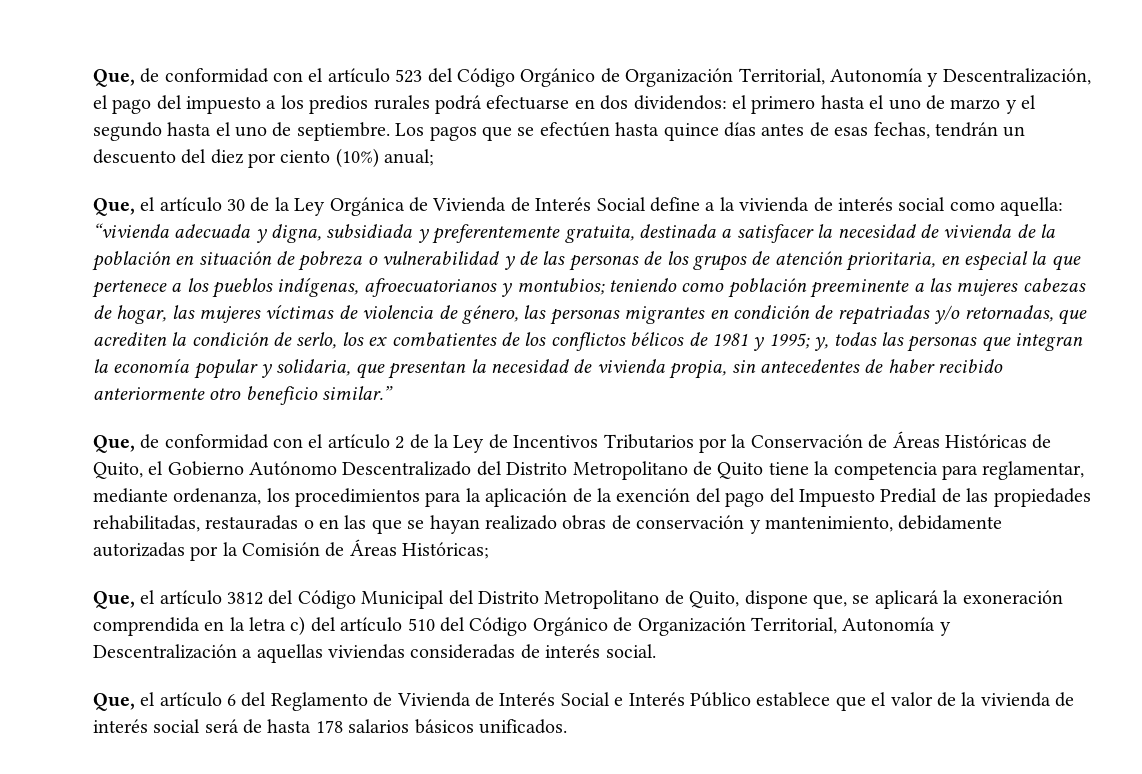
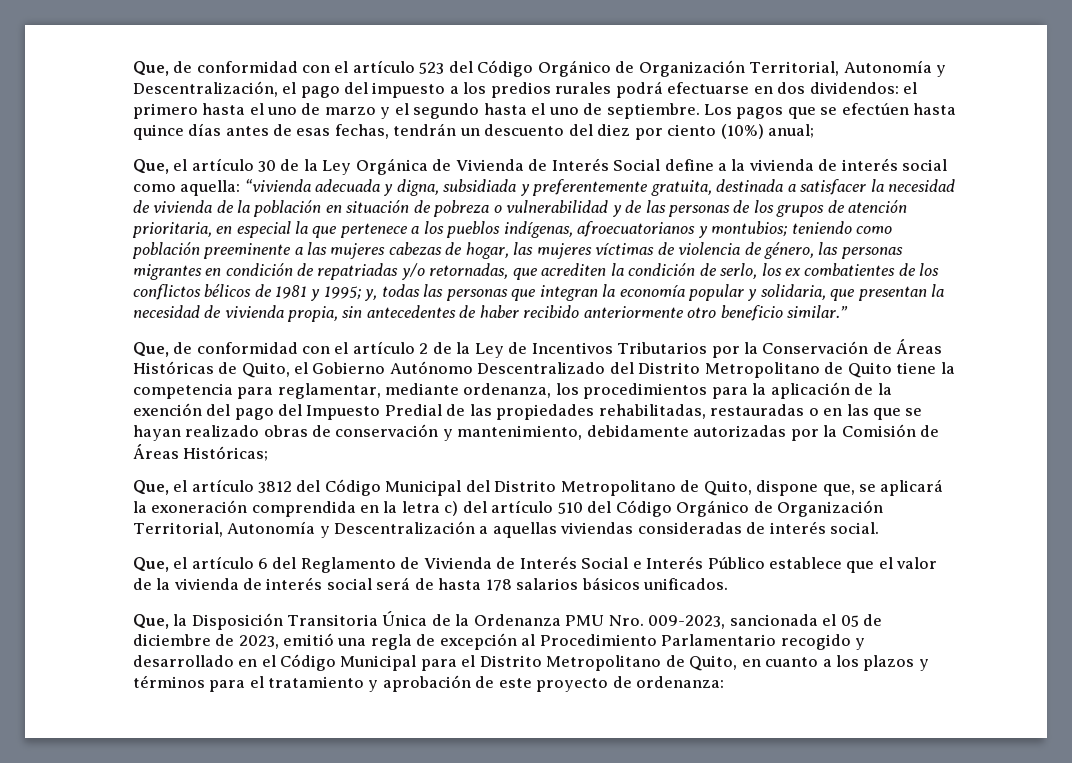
(568, 726) none -> [132,611,883,630] [132,633,866,650] [132,654,929,671] [132,675,725,692] // Que, la Disposición Transitoria Única de la Ordenanza PMU Nro. 009-2023, sancionada el 05 de diciembre de 2023, emitió una regla de excepción al Procedimiento Parlamentario recogido y desarrollado en el Código Municipal para el Distrito Metropolitano de Quito, en cuanto a los plazos y términos para el tratamiento y aprobación de este proyecto de ordenanza:

